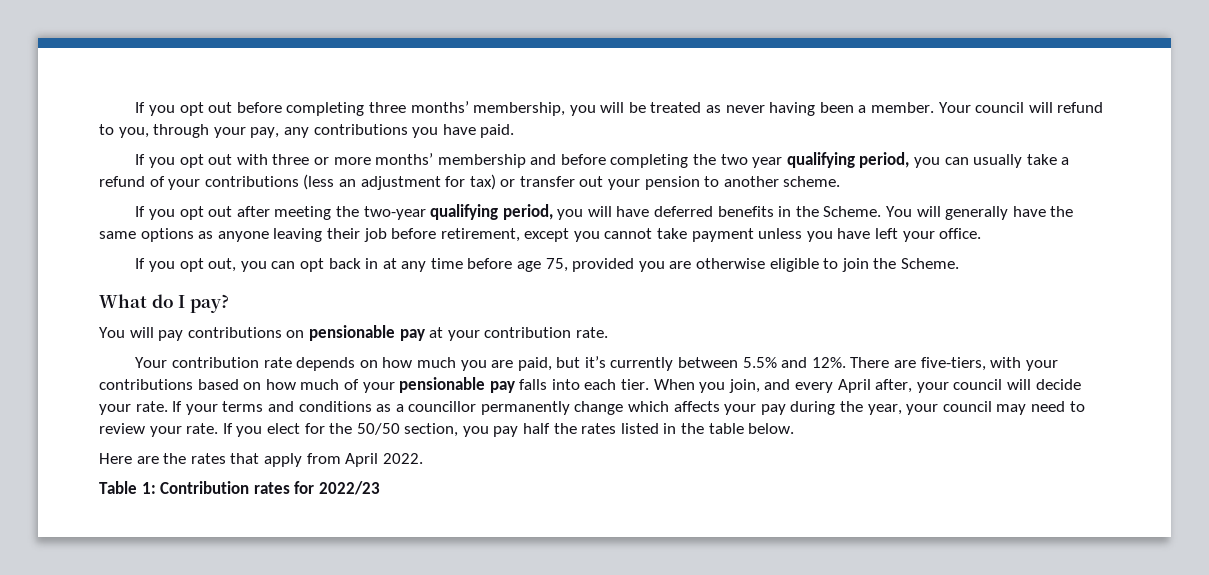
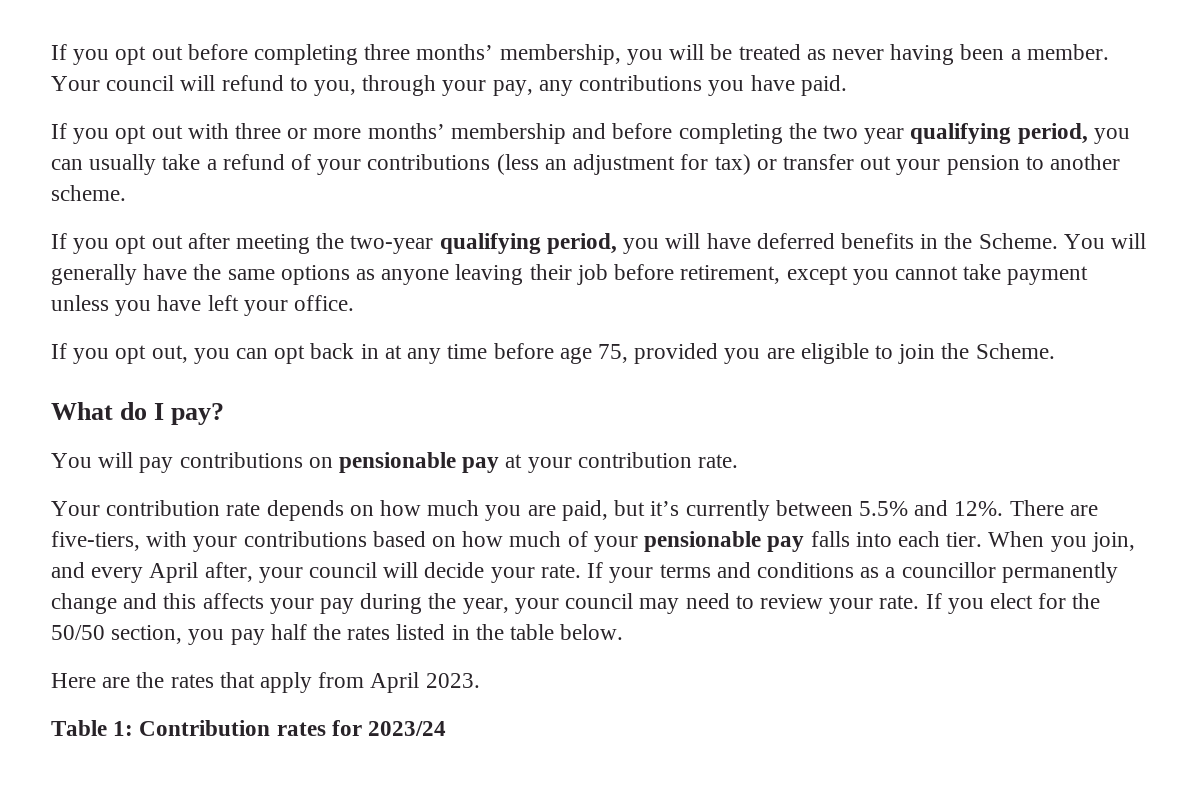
[695,258,765,269] otherwise -> (795, 353) none
[628,401,670,412] which -> [123,593,197,609] and this
[382,453,423,464] 2022. -> [425,673,480,688] 2023.
[318,481,380,495] 2022/23 -> [368,721,447,736] 2023/24

